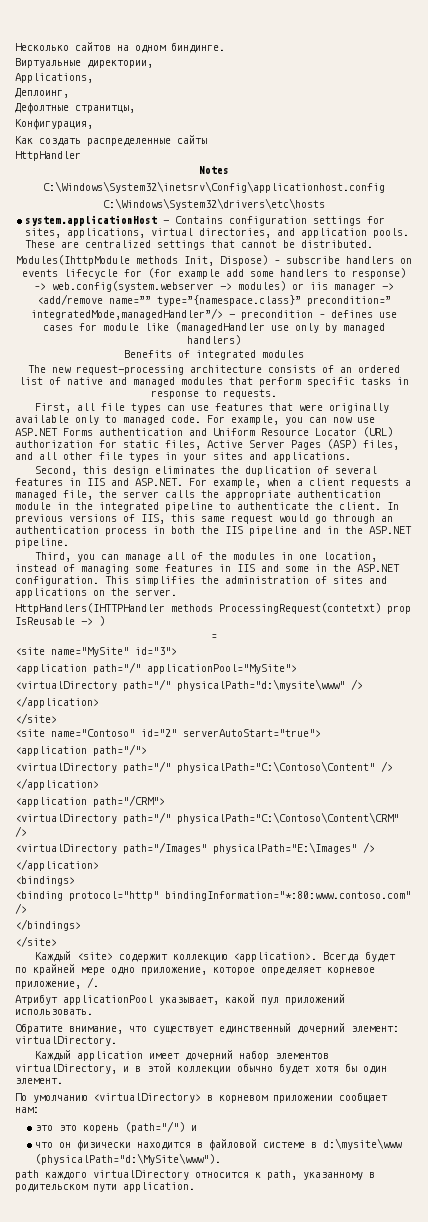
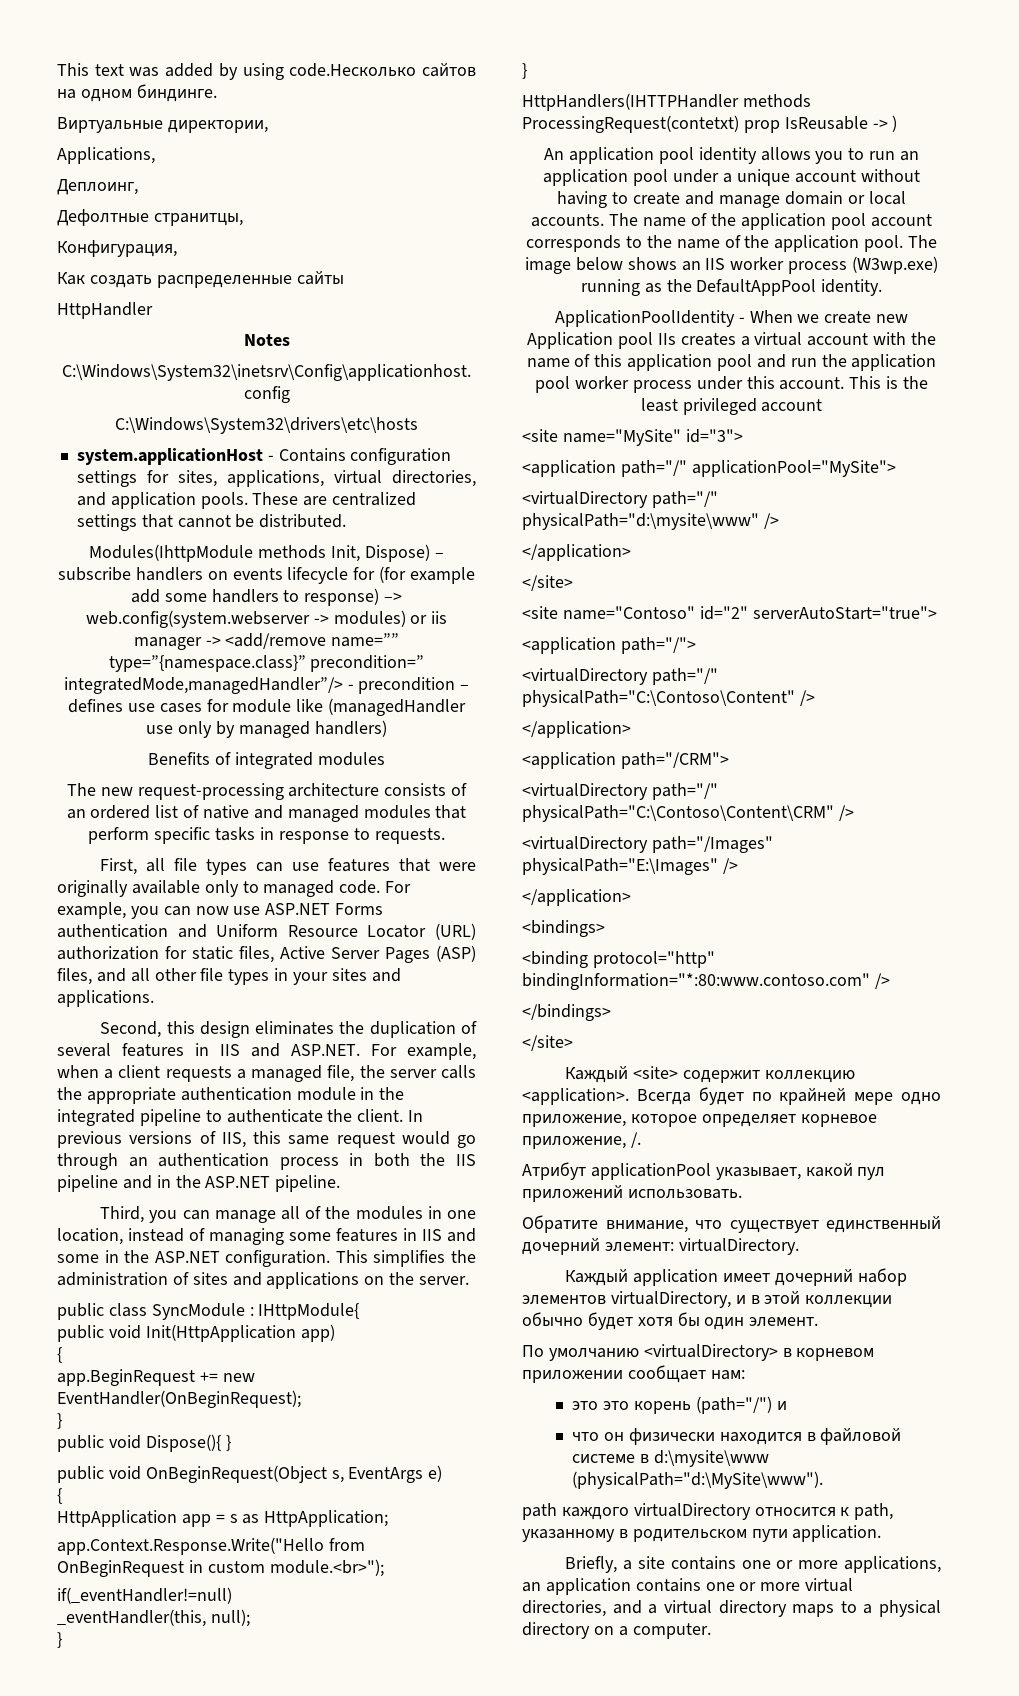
[15,43,69,51] Несколько -> [57,63,417,80] This text was added by using code.Несколько
(177, 592) none -> [57,1303,360,1320] [57,1324,335,1342] [57,1347,62,1363] [57,1369,255,1386] [57,1390,301,1408] [57,1413,62,1429] [57,1434,231,1452] [57,1465,443,1483] [57,1488,62,1504] [57,1510,389,1527] [57,1537,365,1555] [57,1559,384,1577] [57,1587,232,1604] [57,1609,250,1627] [57,1632,62,1648] [522,63,527,79] // public class SyncModule : IHttpModule{ // public void Init(HttpApplication app) // { // app.BeginRequest += new EventHandler(OnBeginRequest); // } // public void Dispose(){ } // public void OnBeginRequest(Object s, EventArgs e) // { // HttpApplication app = s as HttpApplication; // app.Context.Response.Write("Hello from OnBeginRequest in custom module.<br>"); // if(_eventHandler!=null) // _eventHandler(this, null); // } // }
[211,634,217,639] = -> [544,147,919,164] [543,169,920,186] [557,191,906,208] [531,213,932,230] [526,235,937,252] [524,256,939,274] [580,279,883,296] [554,310,909,327] [527,332,936,349] [526,354,937,371] [535,376,928,393] [640,398,823,415] An application pool identity allows you to run an application pool under a unique account without having to create and manage domain or local accounts. The name of the application pool account corresponds to the name of the application pool. The image below shows an IIS worker process (W3wp.exe) running as the DefaultAppPool identity. // ApplicationPoolIdentity - When we create new Application pool IIs creates a virtual account with the name of this application pool and run the application pool worker process under this account. This is the least privileged account
(195, 1187) none -> [565,1556,941,1573] [522,1578,854,1595] [522,1600,941,1617] [522,1622,711,1639] // Briefly, a site contains one or more applications, an application contains one or more virtual directories, and a virtual directory maps to a physical directory on a computer.

